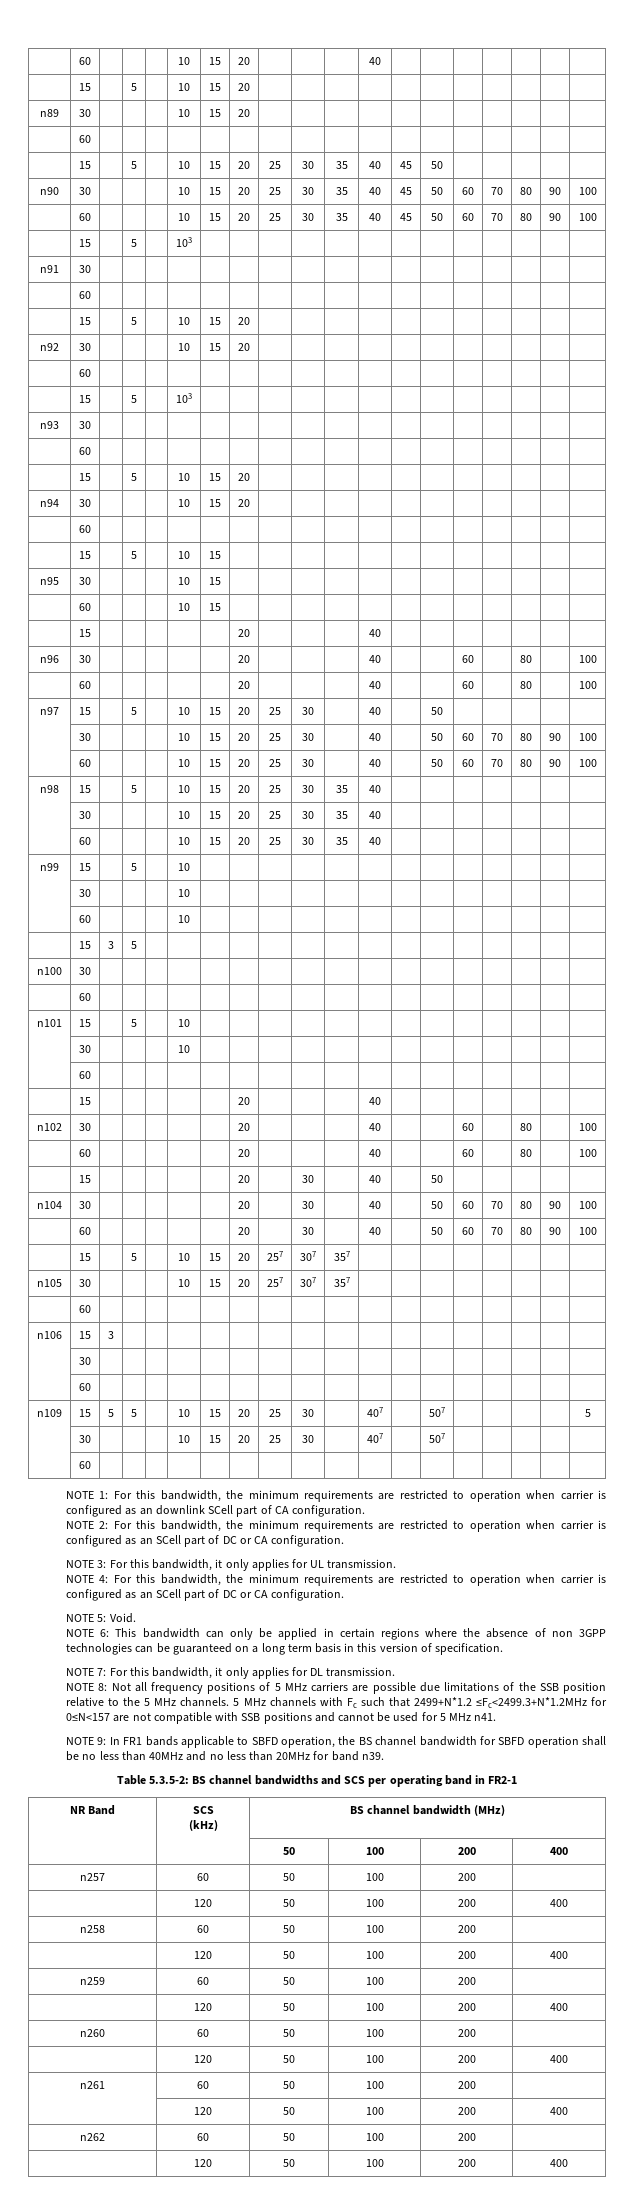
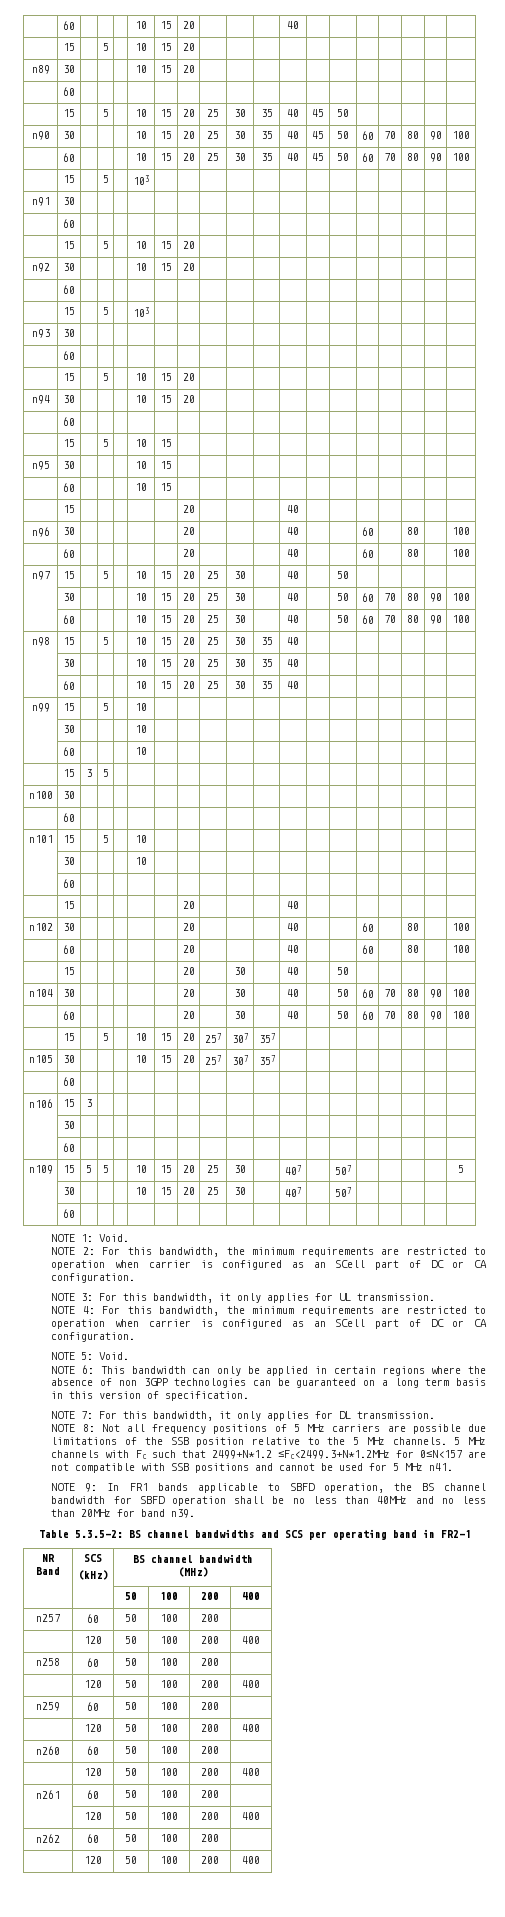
[113,1490,606,1502] [66,1505,365,1517] For this bandwidth, the minimum requirements are restricted to operation when carrier is configured as an downlink SCell part of CA configuration. -> [99,1234,130,1242] Void.

